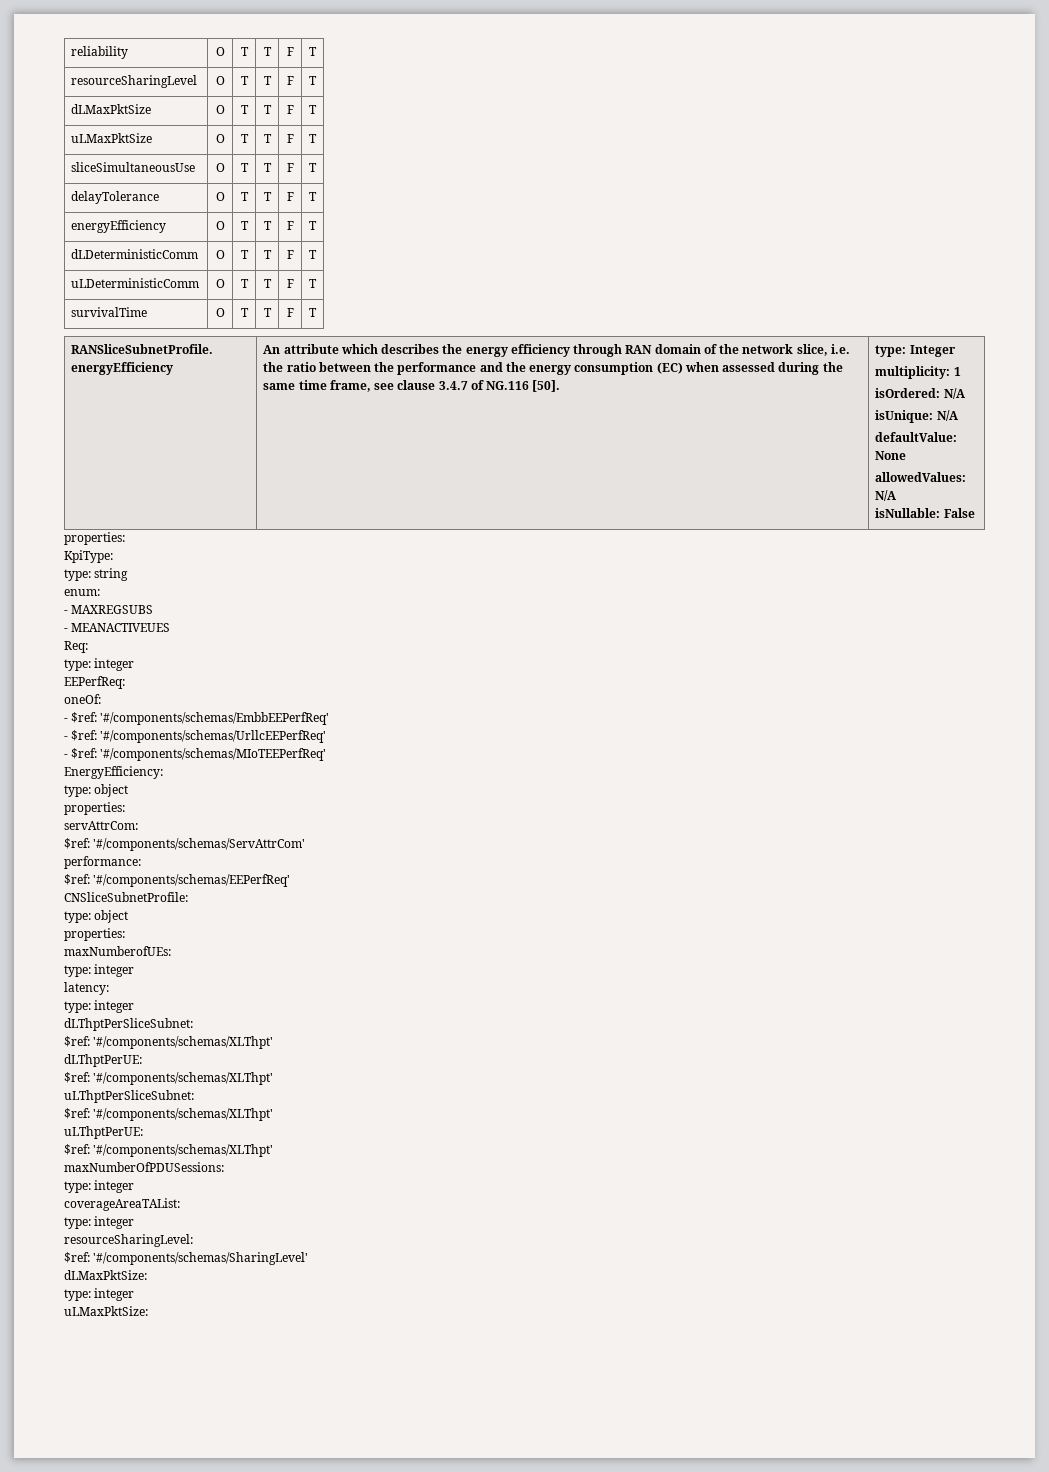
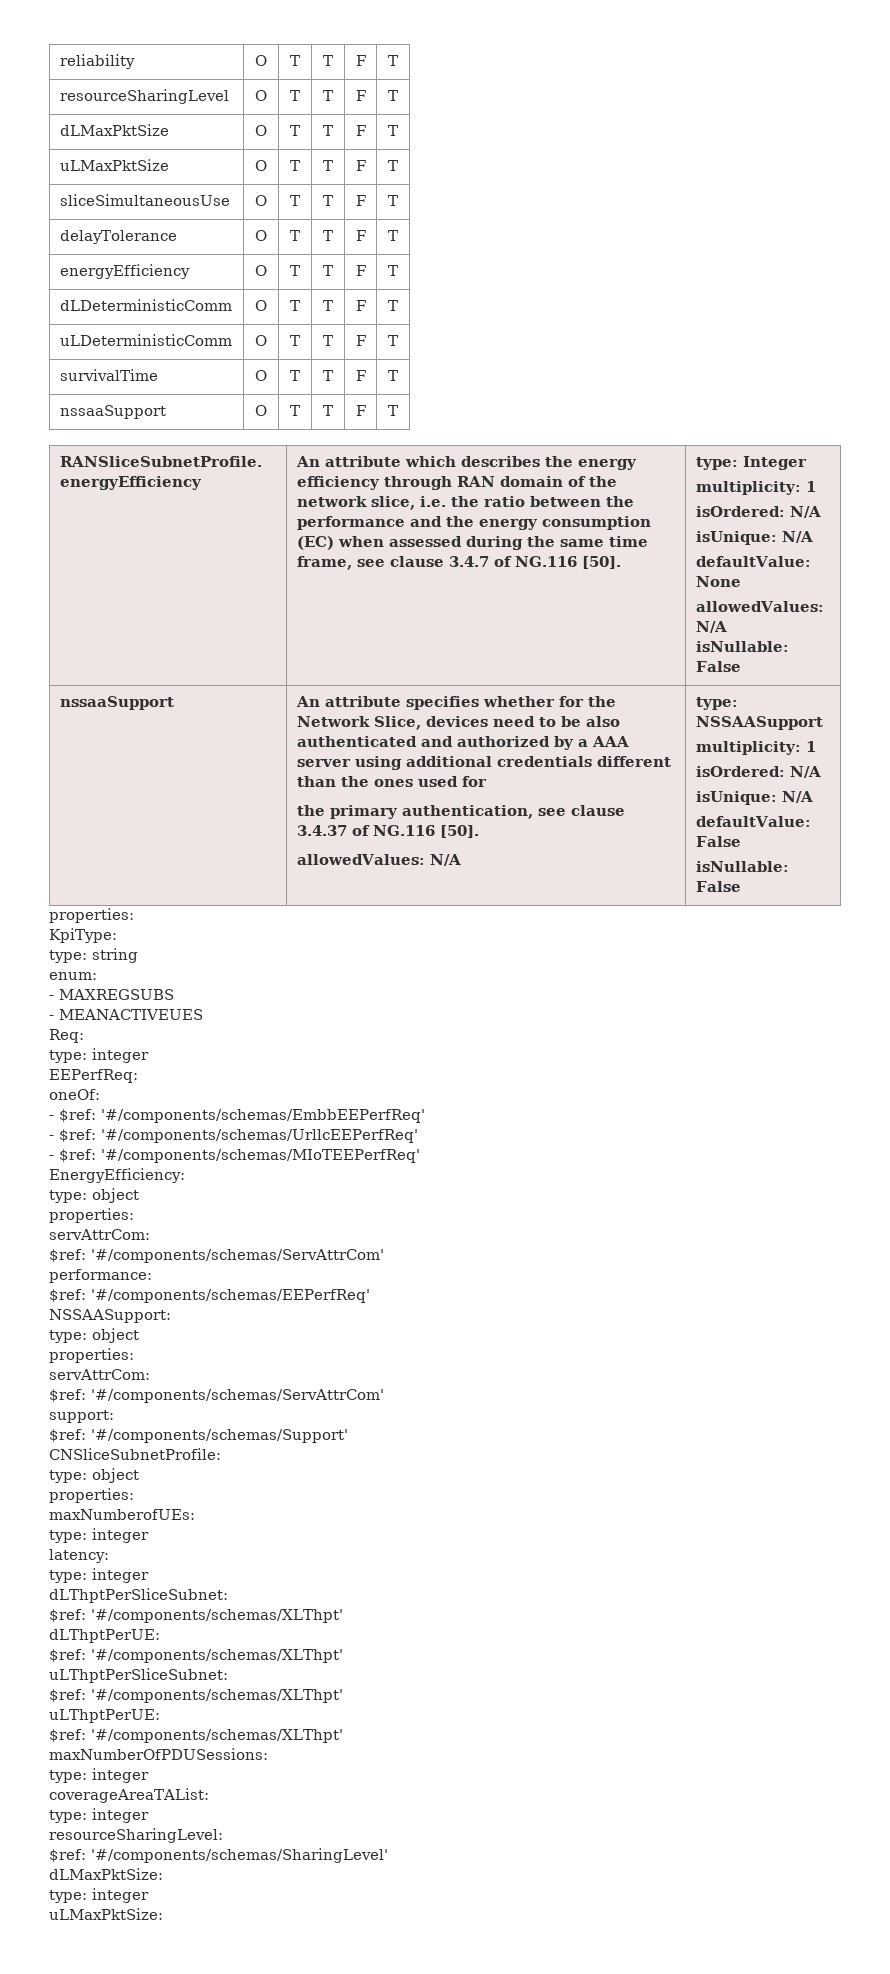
(317, 312) none -> [59,405,166,419] [255,405,267,416] [290,405,300,416] [323,405,333,416] [355,405,366,416] [388,405,398,416] // nssaaSupport | O | T | T | F | T
(975, 513) none -> [59,696,174,710] [295,696,616,710] [296,716,620,730] [296,736,629,750] [296,756,671,770] [296,776,487,787] [296,805,625,819] [296,825,479,838] [296,854,461,866] [695,697,738,710] [695,716,823,730] [695,741,816,755] [695,766,821,778] [695,791,813,805] [695,816,811,827] [695,836,741,847] [695,861,789,872] [695,881,741,892] // nssaaSupport | An attribute specifies whether for the Network Slice, devices need to be also authenticated and authorized by a AAA server using additional credentials different than the ones used for // the primary authentication, see clause 3.4.37 of NG.116 [50]. // allowedValues: N/A | type: NSSAASupport // multiplicity: 1 // isOrdered: N/A // isUnique: N/A // defaultValue: False // isNullable: False
(291, 880) none -> [49,1309,171,1323] [49,1328,139,1343] [49,1348,134,1363] [49,1369,150,1380] [49,1389,384,1403] [49,1410,114,1423] [49,1429,348,1443] // NSSAASupport: // type: object // properties: // servAttrCom: // $ref: '#/components/schemas/ServAttrCom' // support: // $ref: '#/components/schemas/Support'

